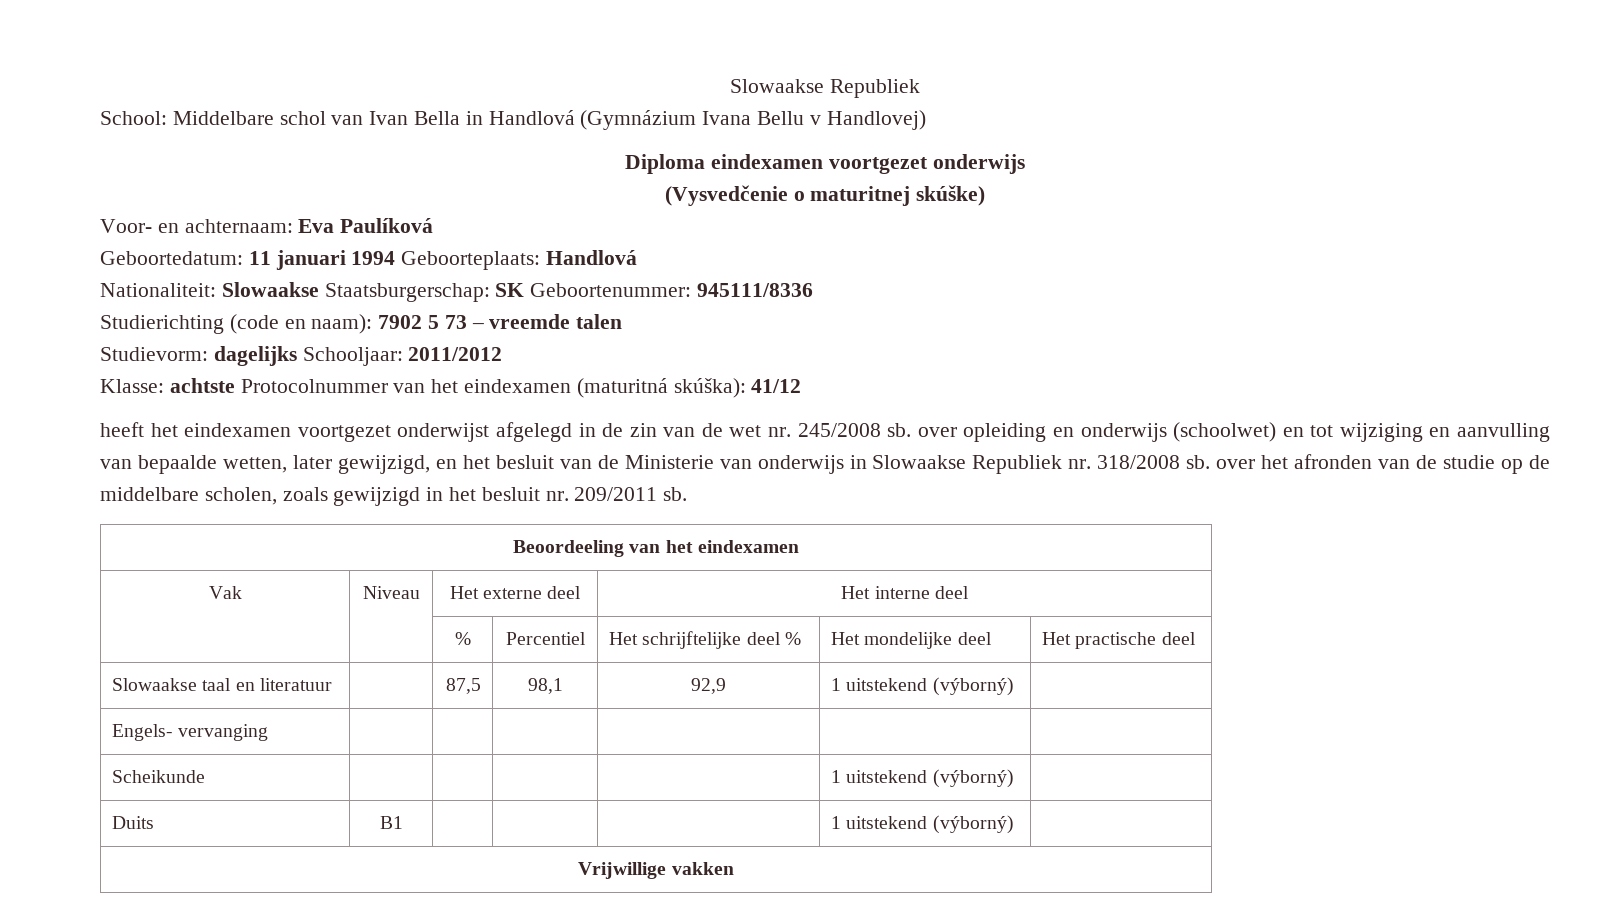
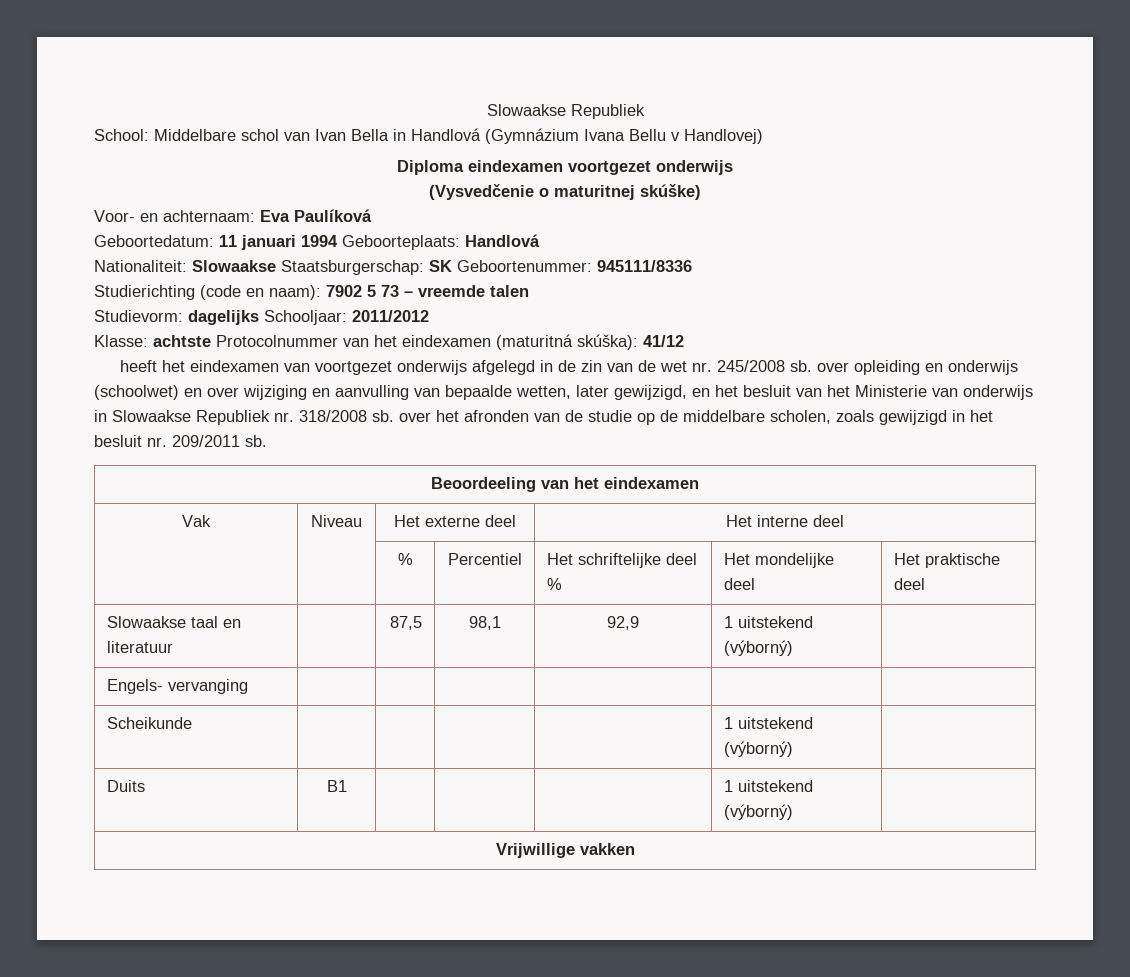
[297,423,490,442] voortgezet onderwijst -> [283,360,467,375] van voortgezet onderwijs
[1310,425,1334,437] tot -> [207,387,239,397] over
[597,455,619,469] de -> [827,385,850,397] het
[642,631,742,649] schrijftelijke -> [577,553,661,568] schriftelijke
[1075,632,1157,649] practische -> [924,553,1000,568] praktische

